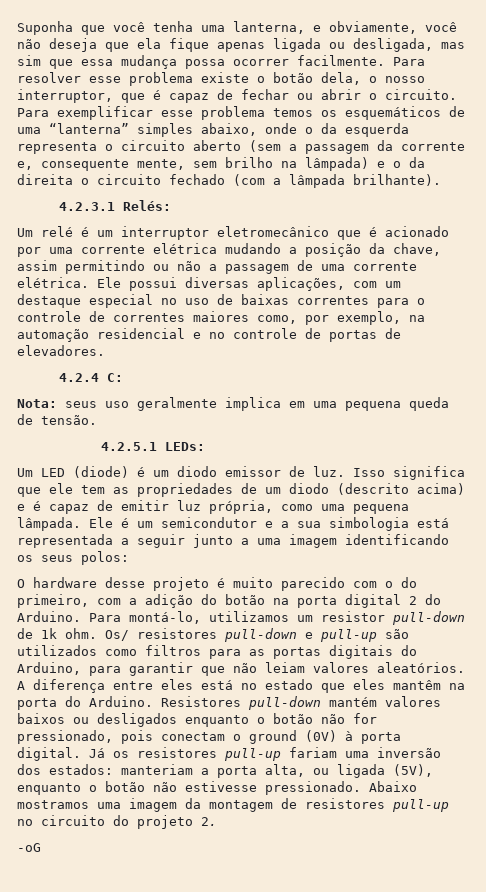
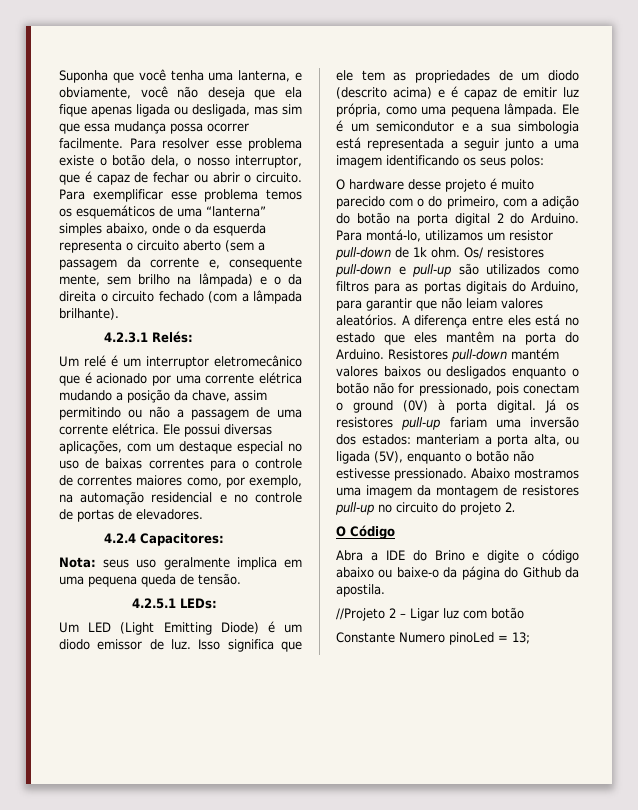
[107,373,124,382] C: -> [139,533,224,546] Capacitores:
[73,466,129,478] (diode) -> [120,622,259,635] (Light Emitting Diode)
[17,843,41,852] -oG -> [336,525,395,539] [336,549,579,563] [336,566,579,580] [336,584,385,597] [336,607,524,621] [336,632,530,645] O Código // Abra a IDE do Brino e digite o código abaixo ou baixe-o da página do Github da apostila. // //Projeto 2 – Ligar luz com botão // Constante Numero pinoLed = 13;

